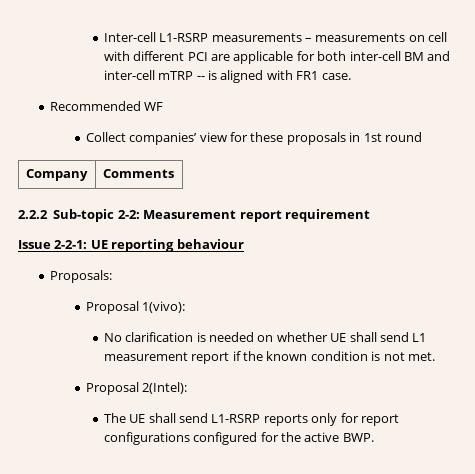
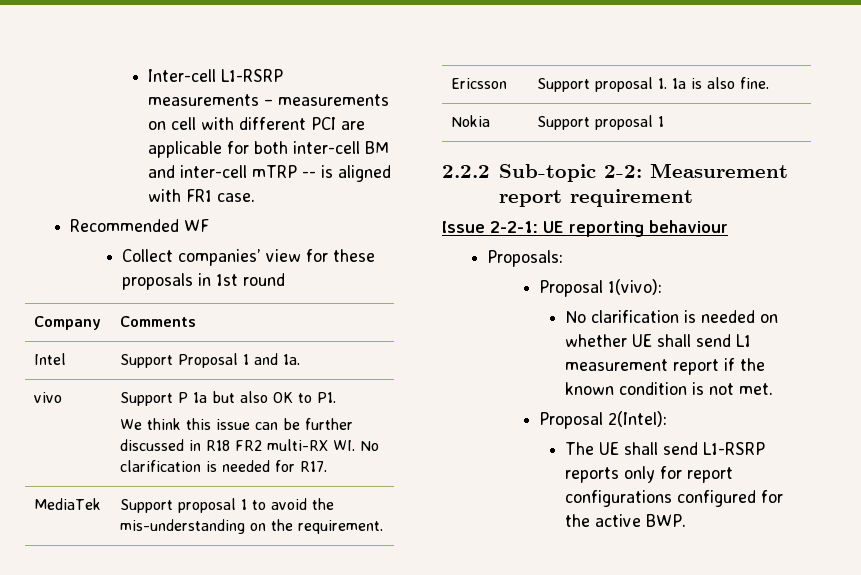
(174, 173) none -> [34,353,67,365] [120,353,301,368] [34,392,63,403] [120,391,337,406] [120,418,354,430] [120,439,380,451] [120,460,328,472] [34,498,102,510] [120,498,335,513] [120,519,384,534] [451,78,508,89] [537,77,770,92] [451,115,491,127] [537,115,665,130] // Intel | Support Proposal 1 and 1a. // vivo | Support P 1a but also OK to P1. // We think this issue can be further discussed in R18 FR2 multi-RX WI. No clarification is needed for R17. // MediaTek | Support proposal 1 to avoid the mis-understanding on the requirement. // Ericsson | Support proposal 1. 1a is also fine. // Nokia | Support proposal 1

